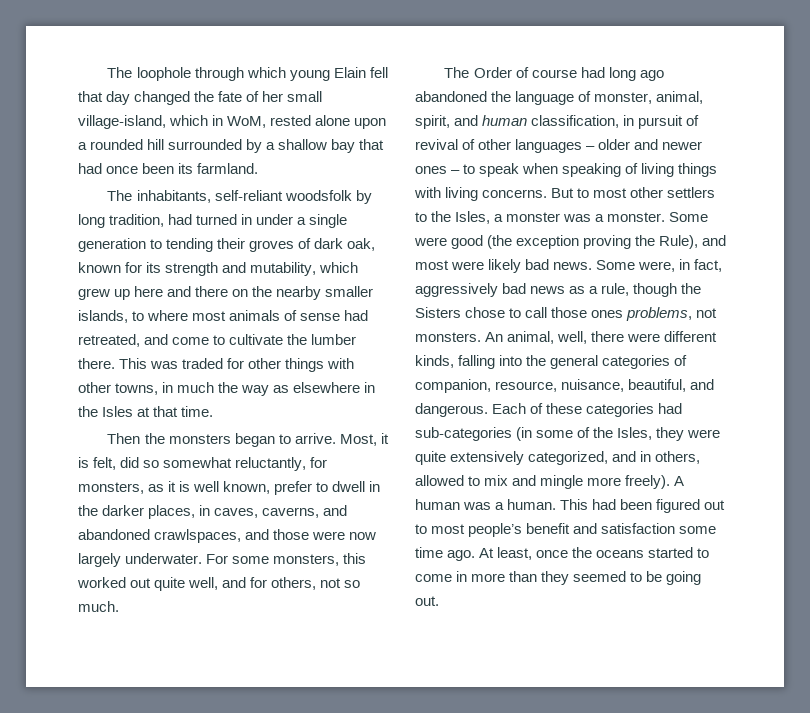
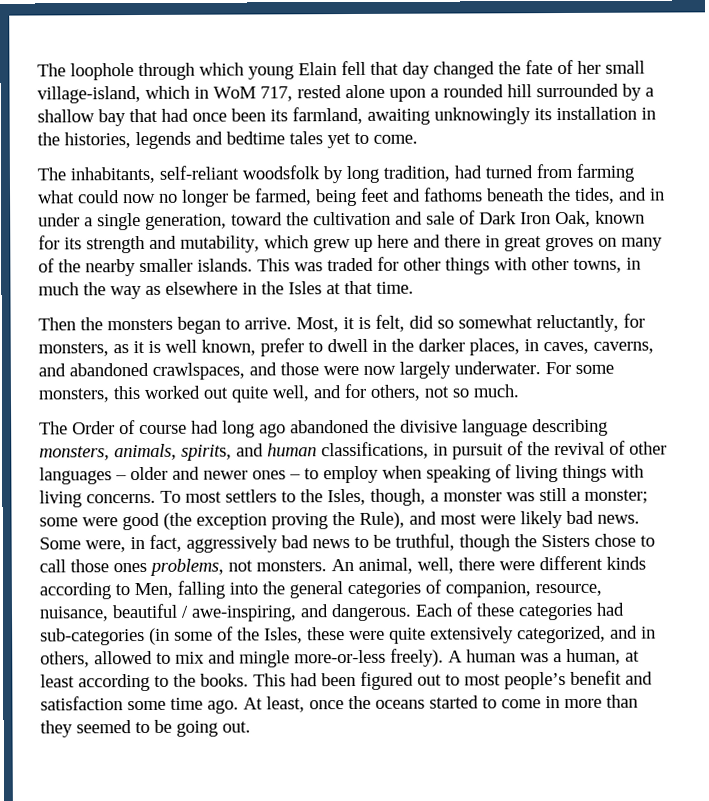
[227,116,267,128] WoM, -> [213,86,293,102] WoM 717,
[197,163,259,174] farmland. -> [292,106,656,125] [37,131,418,150] farmland, awaiting unknowingly its installation in the histories, legends and bedtime tales yet to come.
[241,214,348,228] [78,238,376,252] in under a single generation to tending their groves of dark oak, -> [536,163,634,182] [38,187,665,207] [38,210,591,231] from farming what could now no longer be farmed, being feet and fathoms beneath the tides, and in under a single generation, toward the cultivation and sale of Dark Iron Oak,
[232,286,374,300] [78,310,369,323] [78,334,357,347] [78,358,115,369] on the nearby smaller islands, to where most animals of sense had retreated, and come to cultivate the lumber there. -> [485,235,663,252] [38,258,253,277] in great groves on many of the nearby smaller islands.
[515,91,704,105] [415,115,450,129] language of monster, animal, spirit, -> [400,418,608,437] [39,443,232,461] divisive language describing monsters, animals, spirits,
[531,115,620,128] classification, -> [321,441,429,460] classifications,
(700, 120) none -> [527,442,550,456] the
[479,163,520,177] speak -> [323,465,379,484] employ
[551,187,664,198] But to most other -> [160,490,222,503] To most
(491, 217) none -> [370,488,426,506] though,
[595,212,709,222] a monster. Some -> [539,488,648,504] [39,517,78,527] still a monster; some
[569,283,630,296] as a rule, -> [354,533,455,551] to be truthful,
[415,355,454,368] kinds, -> [606,556,646,570] [39,582,173,600] kinds according to Men,
[628,379,687,392] beautiful, -> [112,603,297,622] beautiful / awe-inspiring,
[656,427,685,441] they -> [307,627,345,641] these
[587,477,622,486] more -> [294,649,386,664] more-or-less
[507,499,557,510] human. -> [566,648,640,666] [40,673,249,692] human, at least according to the books.

